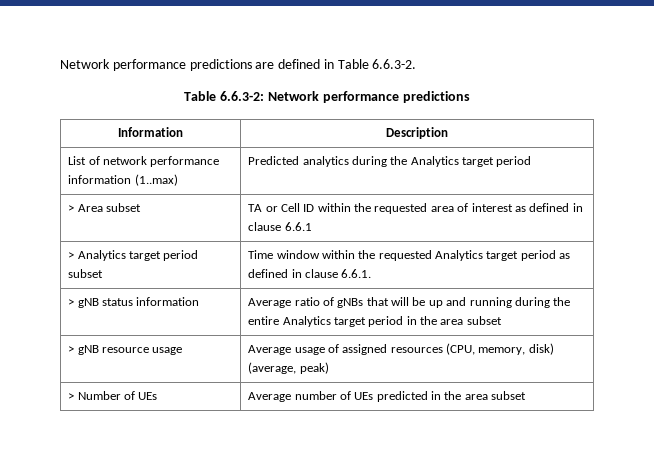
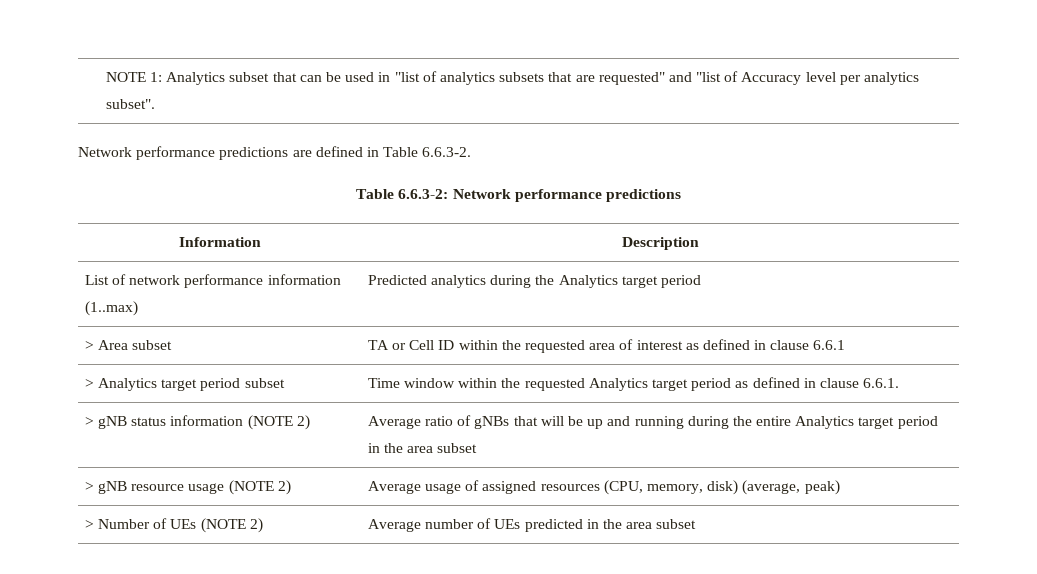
(60, 64) none -> [105,71,919,85] [105,99,155,109] NOTE 1: Analytics subset that can be used in "list of analytics subsets that are requested" and "list of Accuracy level per analytics subset". //
(200, 301) none -> [247,415,310,430] (NOTE 2)
(183, 351) none -> [228,480,291,495] (NOTE 2)
(158, 396) none -> [200,518,263,533] (NOTE 2)

